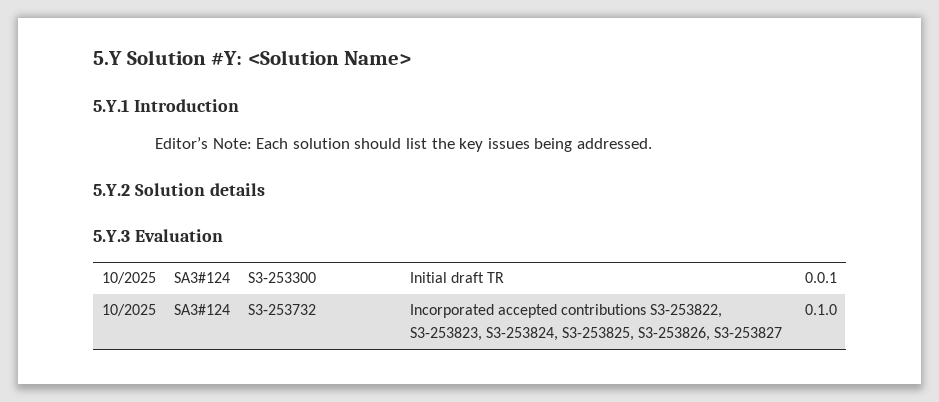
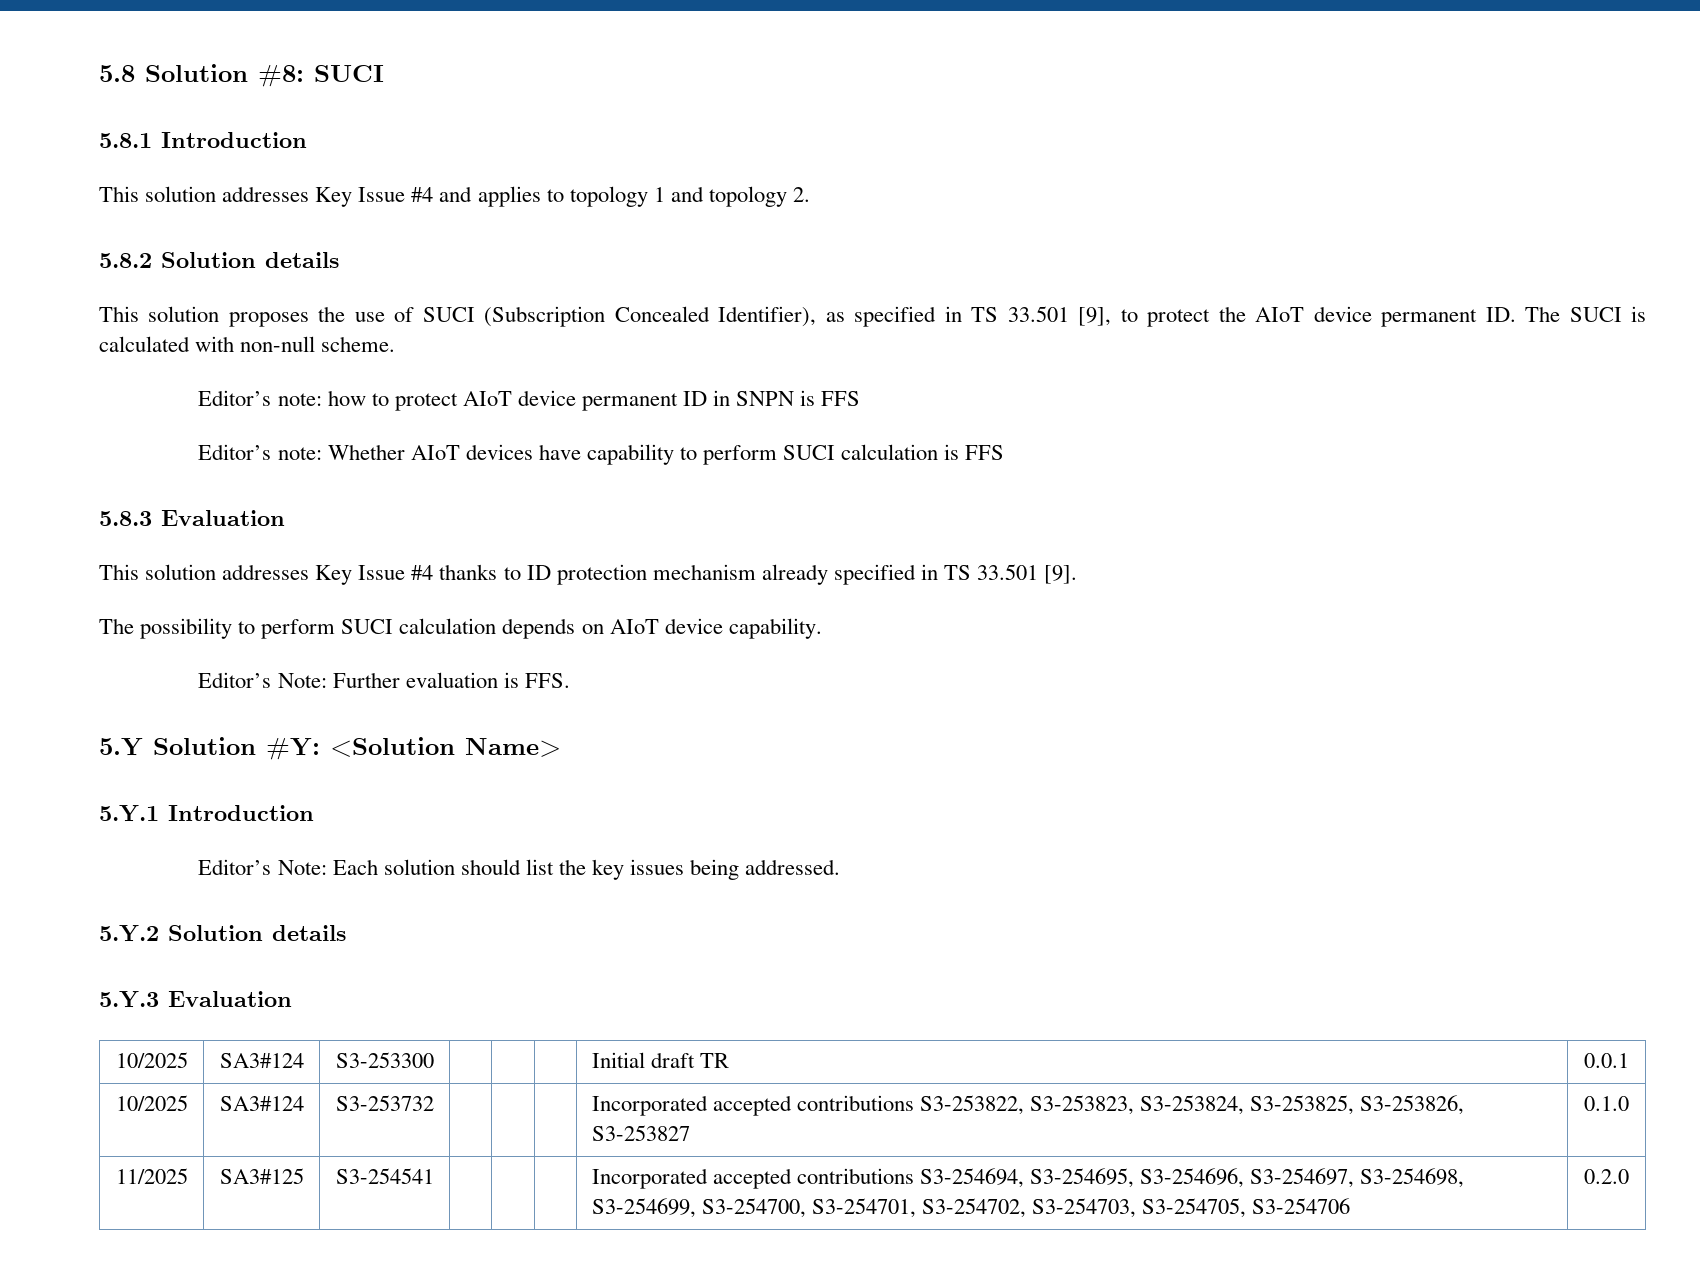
(93, 58) none -> [99,64,384,87] [99,132,307,148] [99,186,810,207] [99,252,339,268] [99,306,1647,327] [99,336,396,352] [198,390,861,411] [198,444,1005,465] [99,510,285,526] [99,564,1078,585] [99,618,822,639] [198,672,570,688] 5.8 Solution #8: SUCI // 5.8.1 Introduction // This solution addresses Key Issue #4 and applies to topology 1 and topology 2. // 5.8.2 Solution details // This solution proposes the use of SUCI (Subscription Concealed Identifier), as specified in TS 33.501 [9], to protect the AIoT device permanent ID. The SUCI is calculated with non-null scheme. // Editor’s note: how to protect AIoT device permanent ID in SNPN is FFS // Editor’s note: Whether AIoT devices have capability to perform SUCI calculation is FFS // 5.8.3 Evaluation // This solution addresses Key Issue #4 thanks to ID protection mechanism already specified in TS 33.501 [9]. // The possibility to perform SUCI calculation depends on AIoT device capability. // Editor’s Note: Further evaluation is FFS. //
(837, 309) none -> [115,1168,188,1184] [219,1168,304,1184] [335,1168,434,1184] [591,1168,1465,1189] [591,1198,1351,1218] [1584,1169,1629,1184] // 11/2025 | SA3#125 | S3‑254541 | | | | Incorporated accepted contributions S3-254694, S3-254695, S3-254696, S3-254697, S3-254698, S3-254699, S3-254700, S3-254701, S3-254702, S3-254703, S3-254705, S3-254706 | 0.2.0

